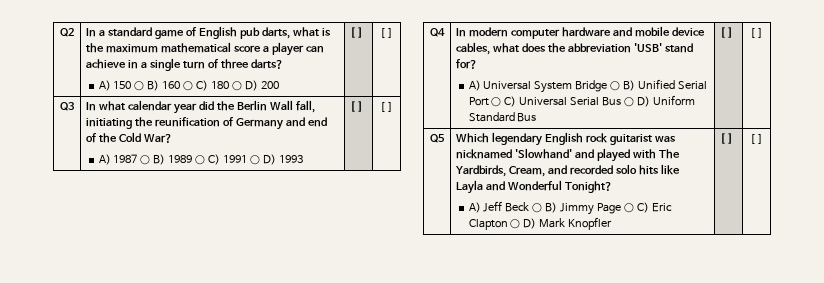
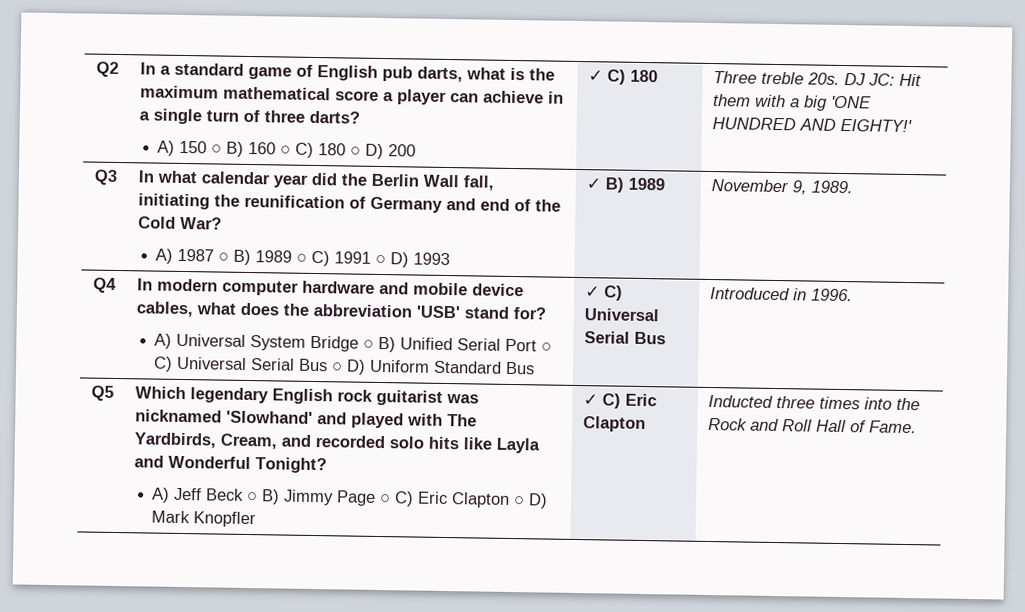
[350,27,364,38] [380,28,393,38] [ ] | [ ] -> [588,69,659,85] [713,71,923,87] [713,94,873,111] [712,117,913,133] ✓ C) 180 | Three treble 20s. DJ JC: Hit them with a big 'ONE HUNDRED AND EIGHTY!'
[350,101,364,112] [380,102,393,112] [ ] | [ ] -> [586,177,666,193] [711,179,854,195] ✓ B) 1989 | November 9, 1989.
[720,27,734,38] [750,28,763,38] [ ] | [ ] -> [585,285,624,301] [584,308,660,322] [584,331,667,345] [710,287,854,302] ✓ C) Universal Serial Bus | Introduced in 1996.
[720,133,734,144] [750,134,763,144] [ ] | [ ] -> [583,393,658,409] [583,416,647,433] [708,394,921,411] [708,417,918,434] ✓ C) Eric Clapton | Inducted three times into the Rock and Roll Hall of Fame.

